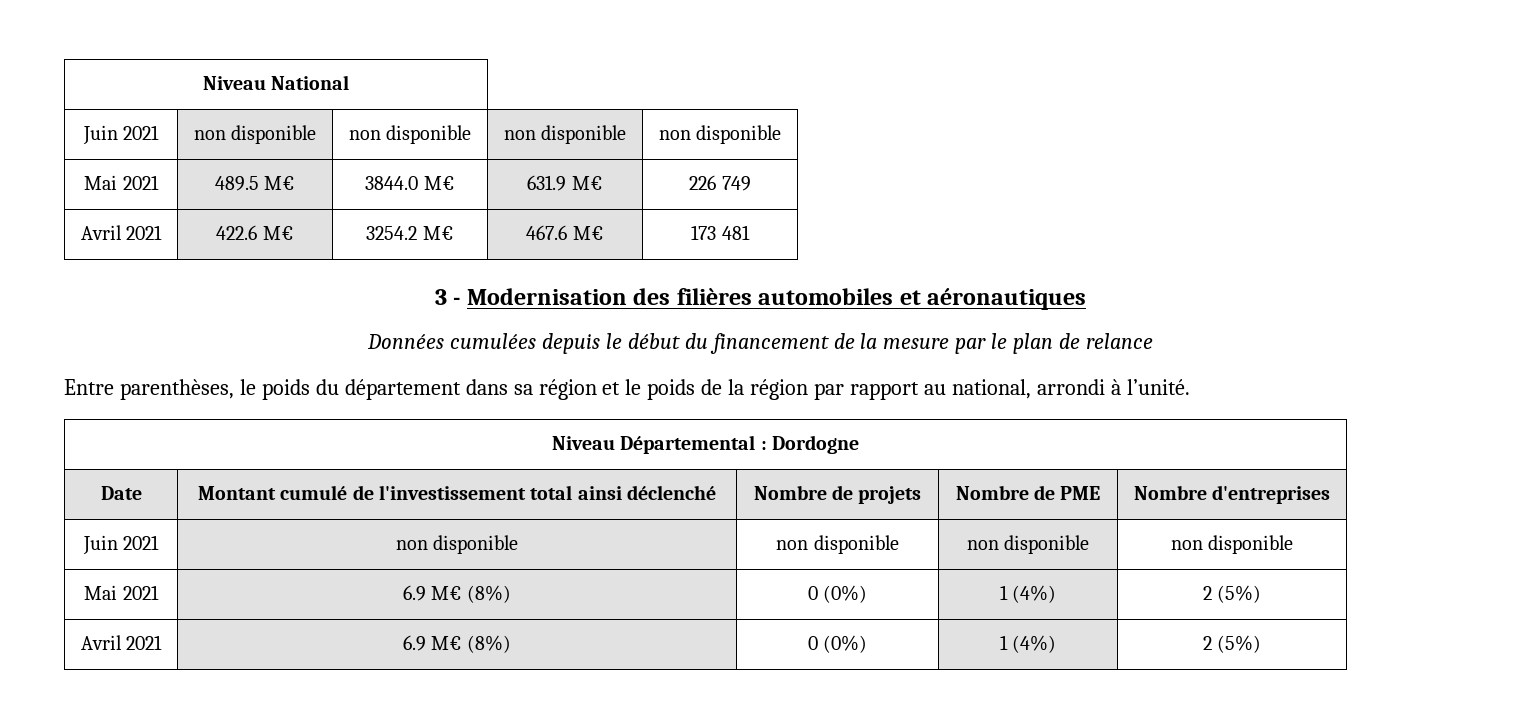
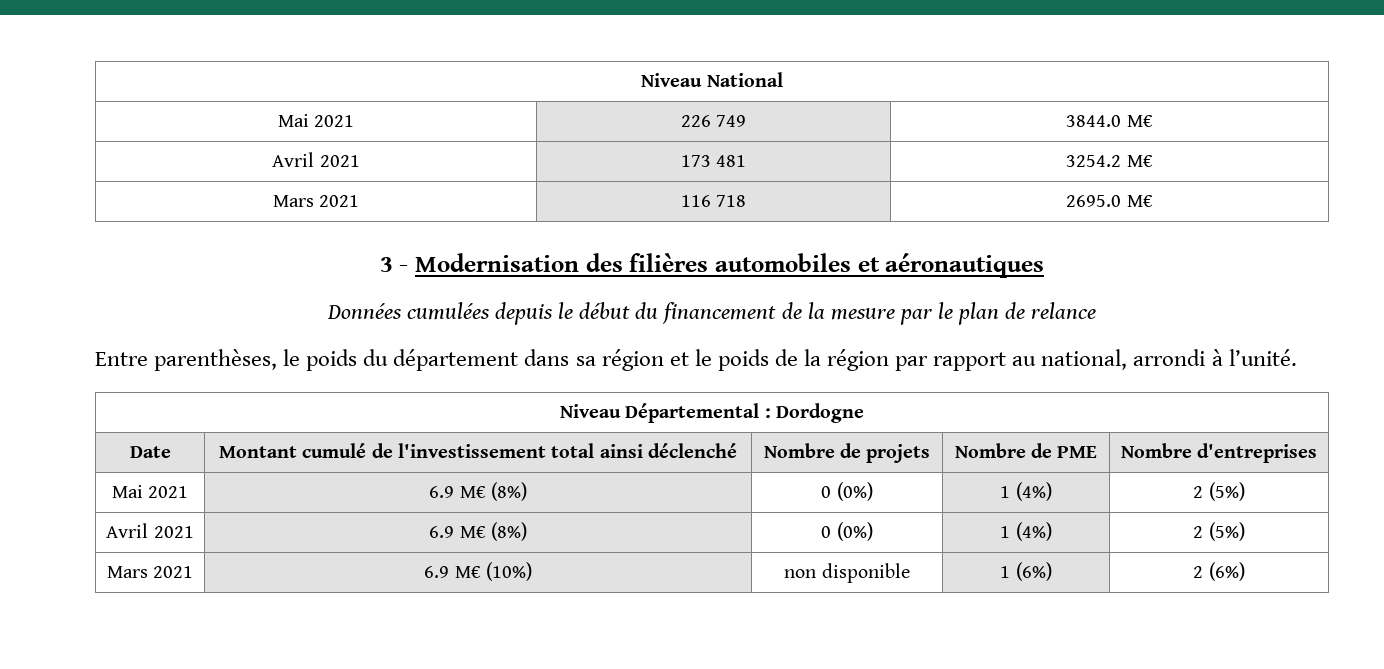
[82,125,160,145] [193,125,317,144] [348,125,472,144] [503,125,627,144] [658,125,782,144] [84,175,159,190] [214,176,296,191] // Juin 2021 | non disponible | non disponible | non disponible | non disponible // Mai 2021 | 489.5 M€ -> [277,114,355,127] [680,115,747,127] // Mai 2021 | 226 749
[527,175,603,191] [689,175,751,191] [80,225,163,240] [216,225,294,240] | 631.9 M€ | 226 749 // Avril 2021 | 422.6 M€ -> [272,152,360,167] [680,155,747,167] // Avril 2021 | 173 481
[526,225,604,240] [691,225,750,240] | 467.6 M€ | 173 481 -> [272,195,360,207] [680,195,747,207] [1066,195,1153,207] // Mars 2021 | 116 718 | 2695.0 M€
[82,535,160,555] [395,535,519,554] [776,535,899,554] [966,535,1090,554] [1170,535,1294,554] // Juin 2021 | non disponible | non disponible | non disponible | non disponible -> (1318, 453) none
(1262, 644) none -> [106,566,194,578] [424,562,532,581] [784,563,910,583] [1000,562,1052,581] [1193,562,1245,581] // Mars 2021 | 6.9 M€ (10%) | non disponible | 1 (6%) | 2 (6%)

